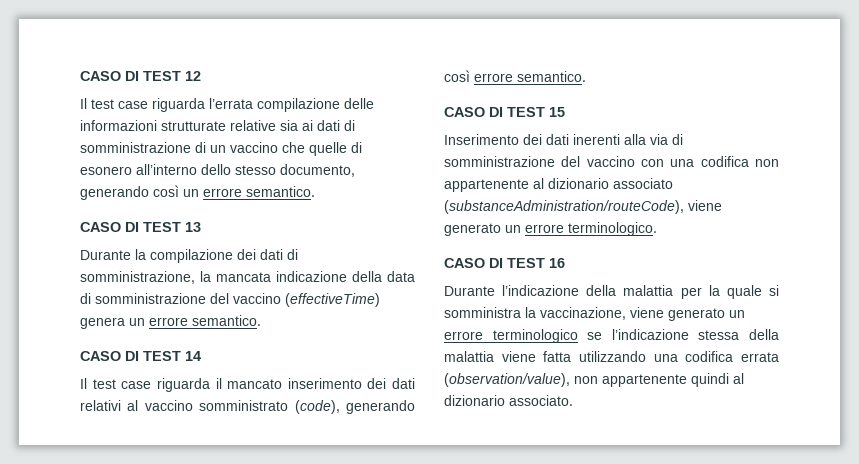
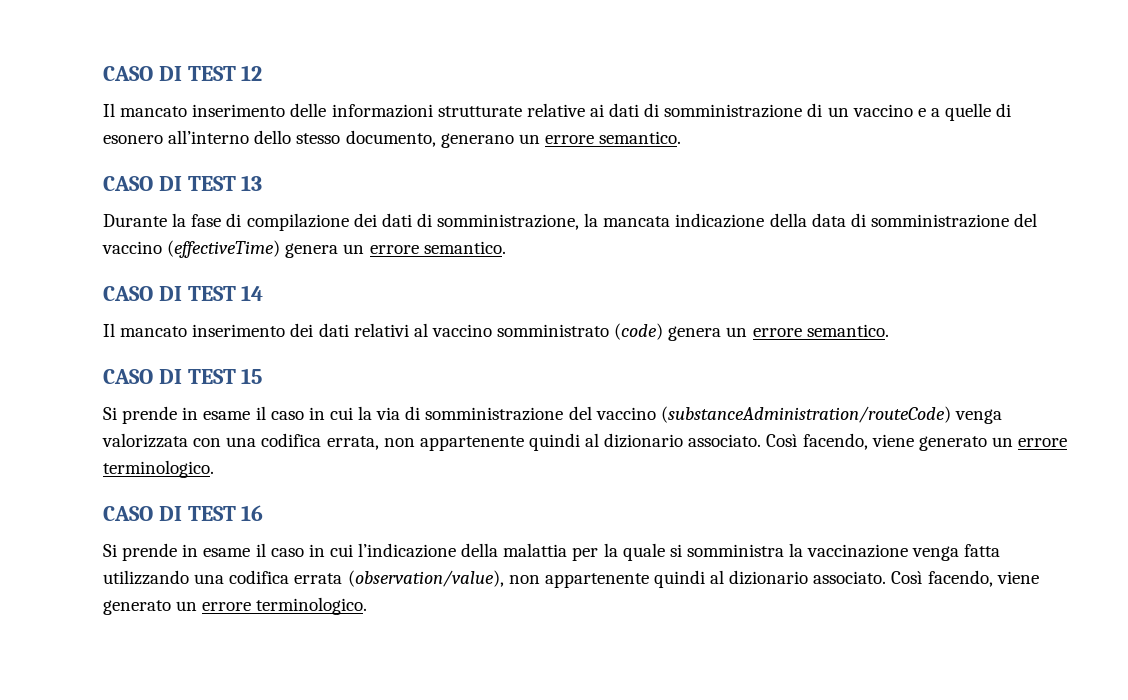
[91,98,340,112] test case riguarda l’errata compilazione -> [120,104,286,117] mancato inserimento
[280,120,298,131] sia -> (585, 110) none
[282,142,305,153] che -> [917,108,940,117] e a
[80,185,179,200] generando così -> [440,133,514,148] generano
(146, 254) none -> [191,213,242,227] fase di
[92,378,222,392] test case riguarda il -> (115, 330) none
[294,400,415,414] [444,70,470,82] (code), generando così -> [614,323,748,341] (code) genera un
[444,134,646,145] Inserimento dei dati inerenti alla -> [103,406,373,424] Si prende in esame il caso in cui la
(635, 161) none -> [660,406,1002,424] [102,433,188,448] (substanceAdministration/routeCode) venga valorizzata
[755,159,779,167] [444,178,673,192] [444,200,684,214] non appartenente al dizionario associato (substanceAdministration/routeCode), -> [326,433,868,451] errata, non appartenente quindi al dizionario associato. Così facendo,
[444,286,495,296] Durante -> [103,543,353,561] Si prende in esame il caso in cui
[540,307,745,321] [444,329,779,343] [444,351,536,362] vaccinazione, viene generato un errore terminologico se l’indicazione stessa della malattia viene -> [807,544,960,561] vaccinazione venga
(573, 400) none -> [891,570,1039,587] [103,597,368,615] Così facendo, viene generato un errore terminologico.

